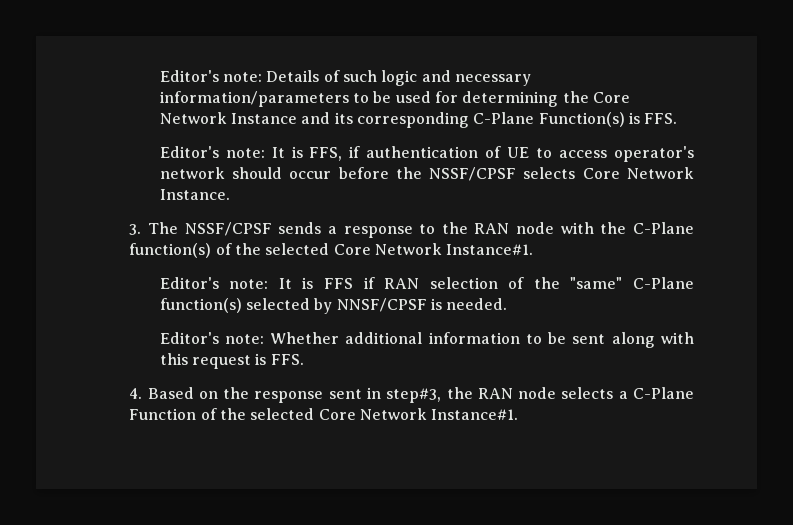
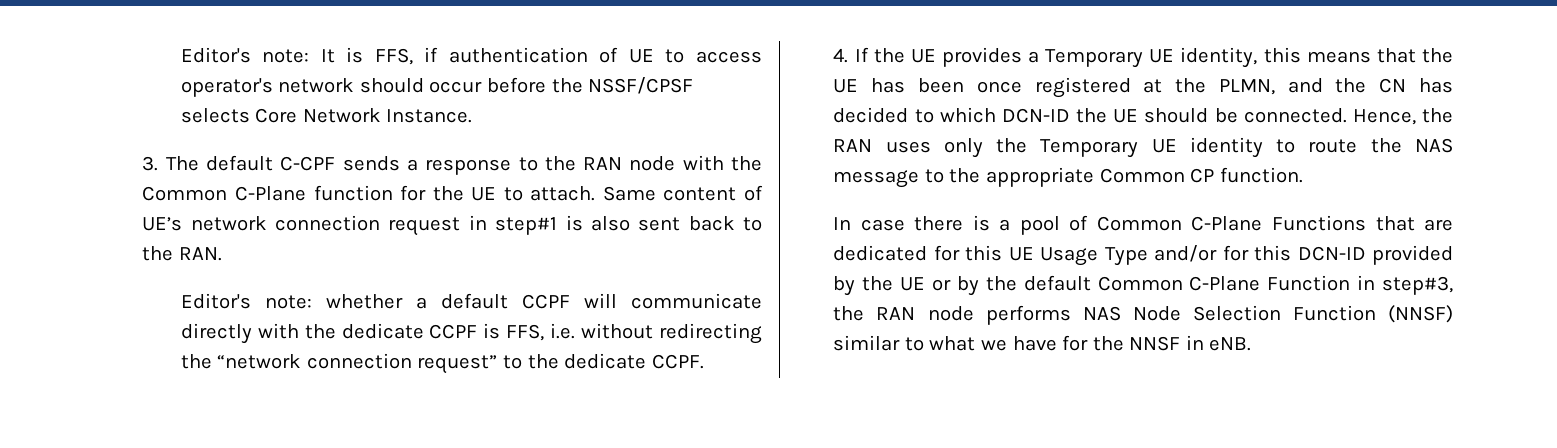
[159,70,531,86] [159,91,630,107] [159,112,678,128] [159,146,265,158] Editor's note: Details of such logic and necessary information/parameters to be used for determining the Core Network Instance and its corresponding C-Plane Function(s) is FFS. // Editor's note: -> [180,47,310,63] Editor's note:
[184,222,272,236] NSSF/CPSF -> [206,155,336,171] default C-CPF
[632,222,694,234] [129,243,534,258] [159,277,694,289] [159,298,508,314] [159,332,695,348] [159,353,304,369] [129,387,362,403] C-Plane function(s) of the selected Core Network Instance#1. // Editor's note: It is FFS if RAN selection of the "same" C-Plane function(s) selected by NNSF/CPSF is needed. // Editor's note: Whether additional information to be sent along with this request is FFS. // 4. Based on the response sent -> [142,185,763,201] [142,215,762,236] [142,246,222,261] [180,293,762,309] [180,323,762,344] [180,353,704,374] [833,47,1453,68] [833,77,1453,98] [833,107,1453,125] [833,137,1453,158] [833,167,1303,188] [833,215,1453,235] [833,245,1453,266] [833,275,1351,296] Common C-Plane function for the UE to attach. Same content of UE’s network connection request in step#1 is also sent back to the RAN. // Editor's note: whether a default CCPF will communicate directly with the dedicate CCPF is FFS, i.e. without redirecting the “network connection request” to the dedicate CCPF. // 4. If the UE provides a Temporary UE identity, this means that the UE has been once registered at the PLMN, and the CN has decided to which DCN-ID the UE should be connected. Hence, the RAN uses only the Temporary UE identity to route the NAS message to the appropriate Common CP function. // In case there is a pool of Common C-Plane Functions that are dedicated for this UE Usage Type and/or for this DCN-ID provided by the UE or by the default Common C-Plane Function
[561,387,694,399] [129,408,519,420] selects a C-Plane Function of the selected Core Network Instance#1. -> [985,305,1453,325] [833,335,1252,351] performs NAS Node Selection Function (NNSF) similar to what we have for the NNSF in eNB.

